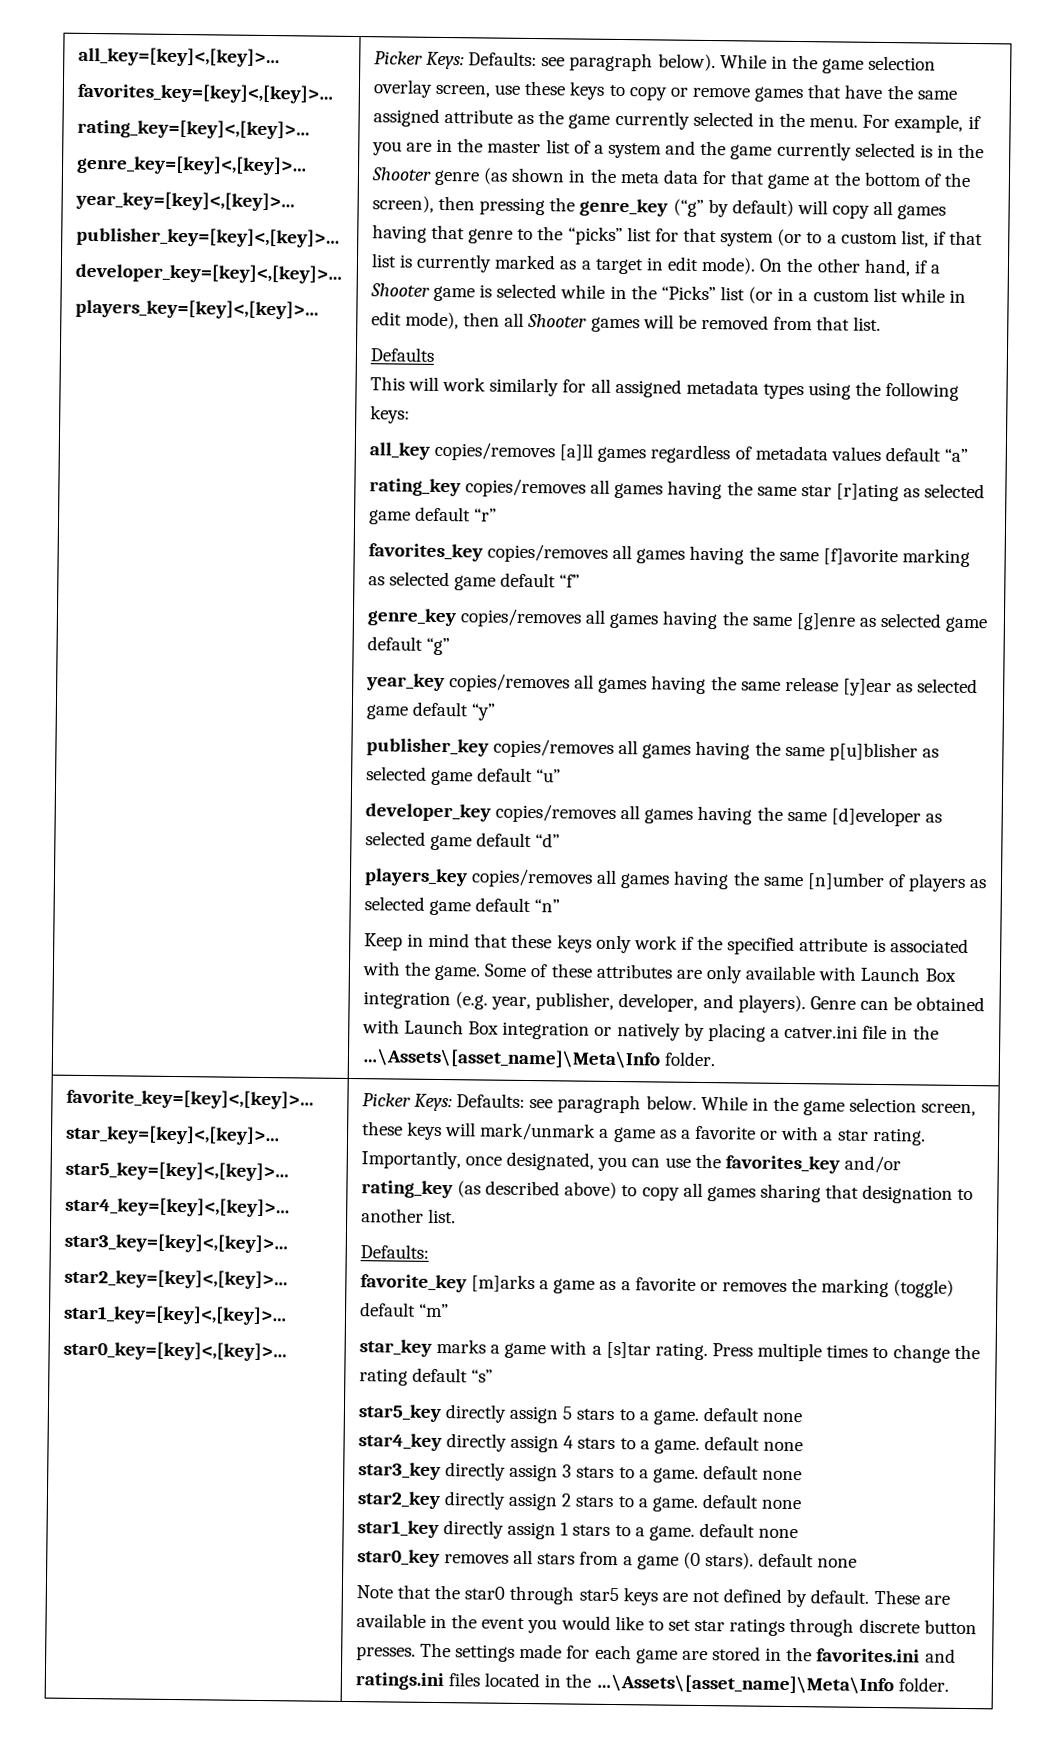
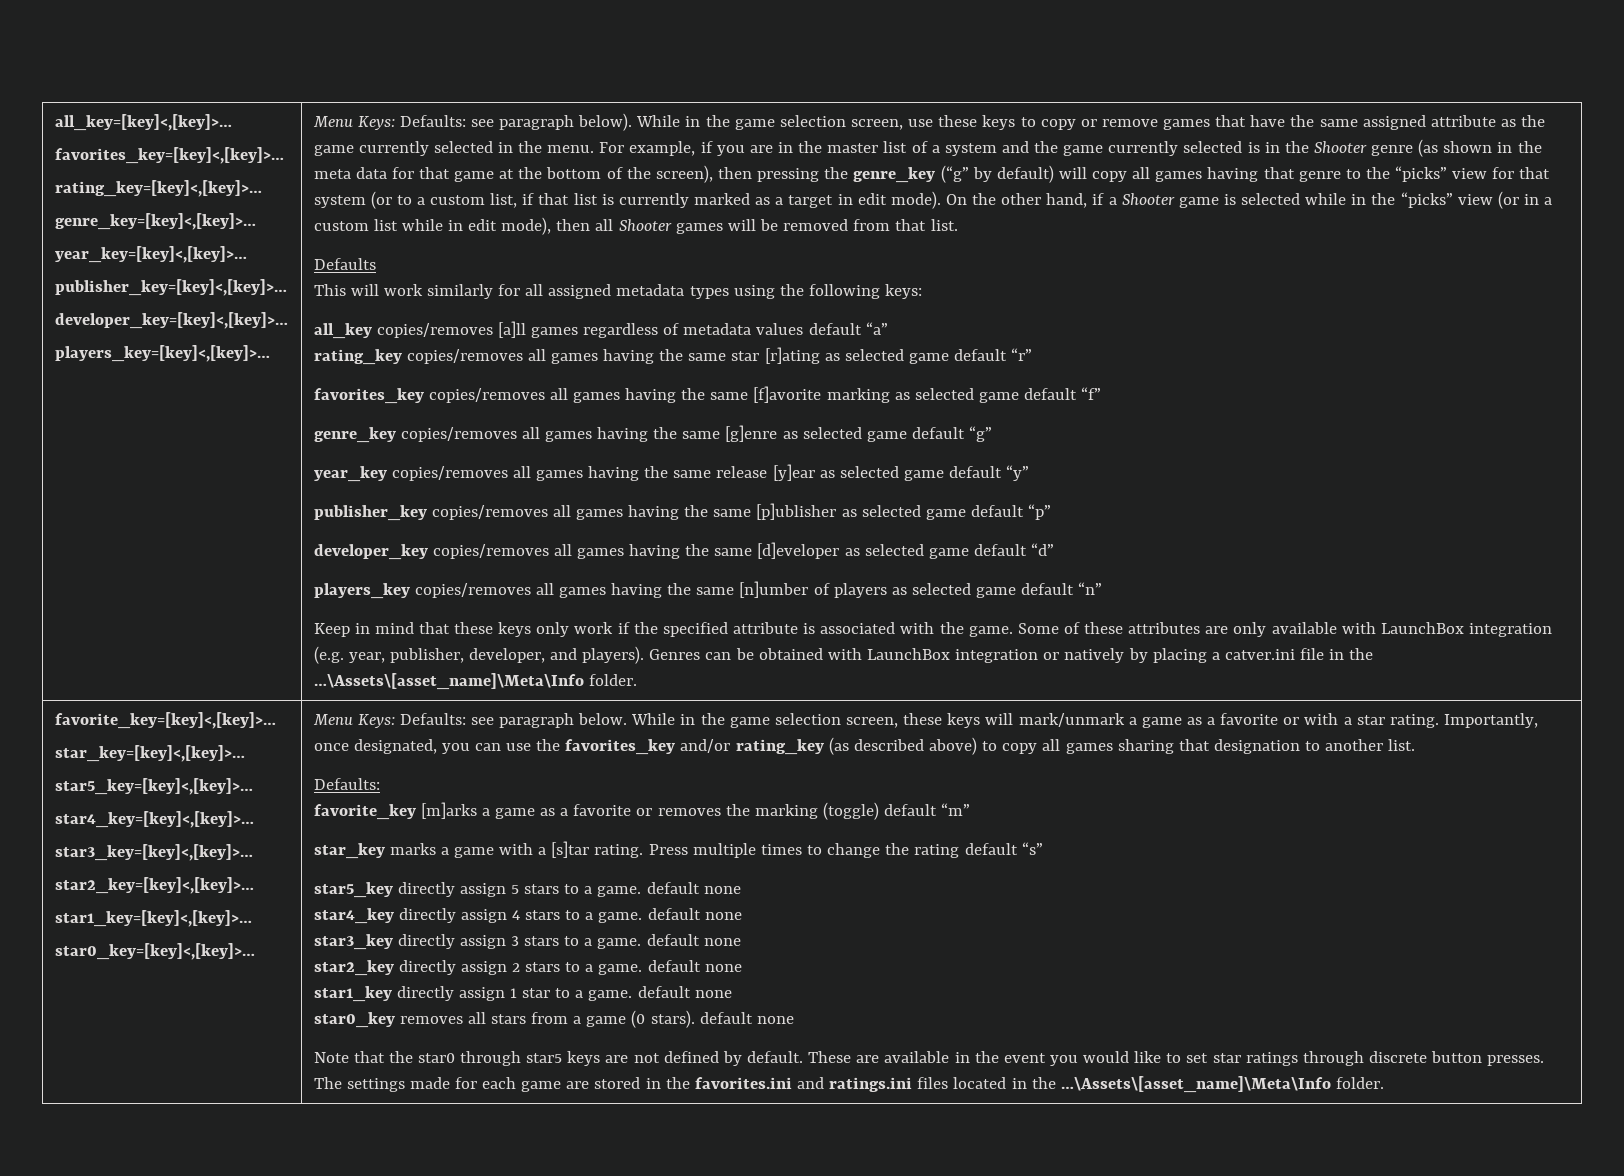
[373,51,423,65] Picker -> [312,116,353,127] Menu
[372,79,433,98] overlay -> (846, 121) none
[626,227,652,242] list -> [1452,168,1488,179] view
[660,285,746,301] “Picks” list -> [1400,192,1493,208] “picks” view
[828,742,940,762] [365,766,562,786] p[u]blisher as selected game default “u” -> [756,503,1052,520] [p]ublisher as selected game default “p”
[860,966,956,982] Launch Box -> [1380,622,1464,634] LaunchBox
[809,996,856,1010] Genre -> [649,649,701,660] Genres
[404,1019,500,1035] Launch Box -> [867,648,951,660] LaunchBox
[361,1093,411,1107] Picker -> [312,714,353,725] Menu
[572,1524,611,1536] stars -> [522,988,551,998] star

